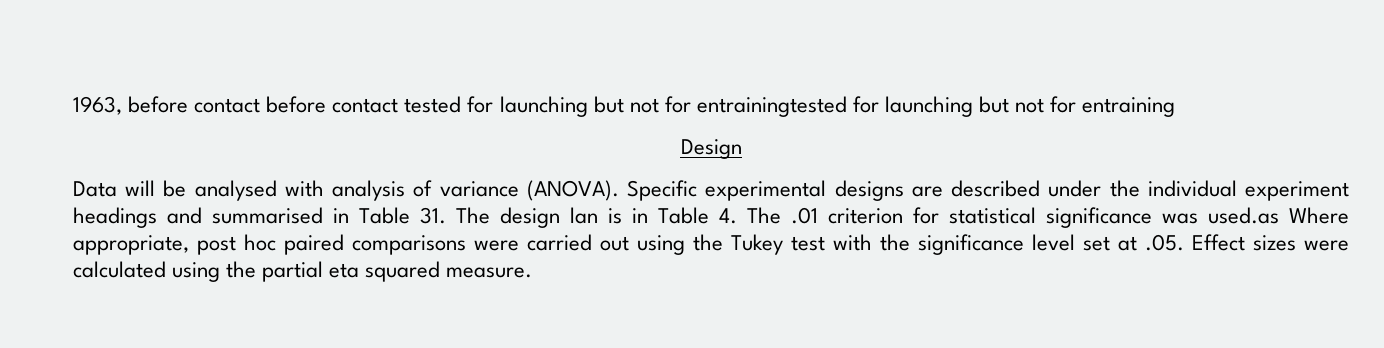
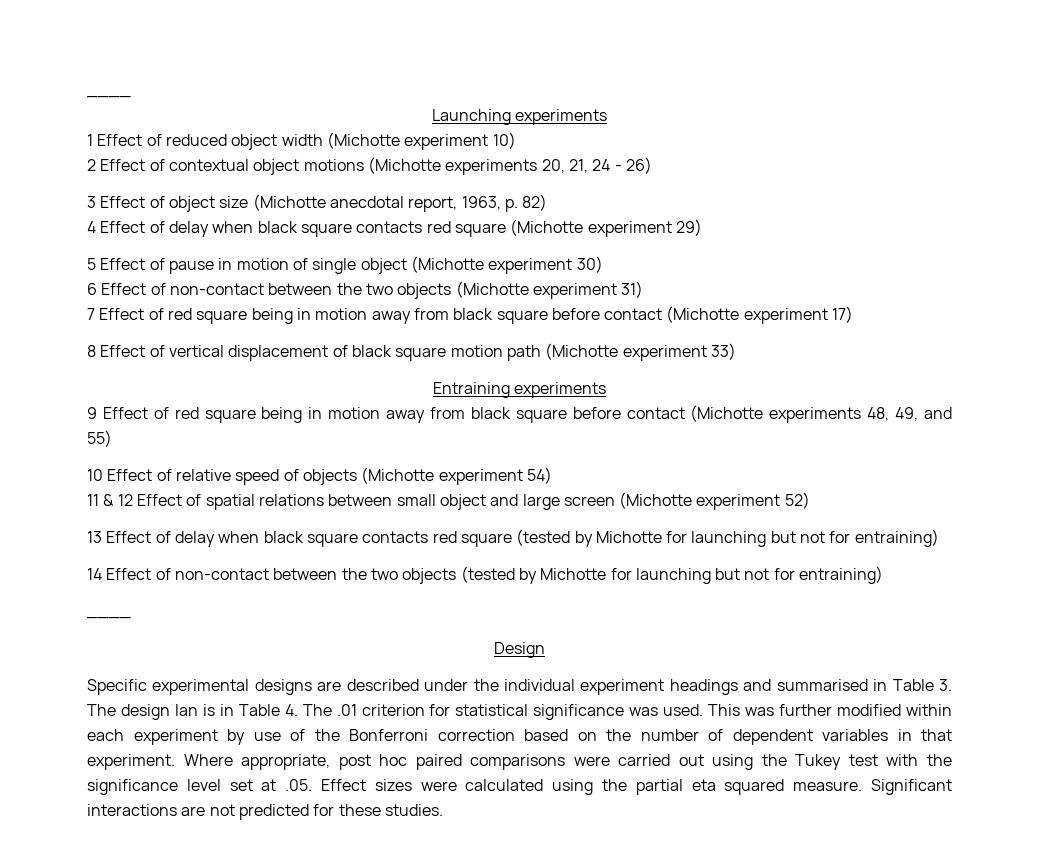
[73,96,1176,117] 1963, before contact before contact tested for launching but not for entrainingtested for launching but not for entraining -> [87,96,131,98] [431,109,608,125] [87,132,516,150] [87,157,652,175] [87,194,548,212] [87,219,702,237] [87,256,603,274] [87,281,644,299] [87,306,854,324] [87,343,736,361] [432,382,607,398] [87,405,953,423] [87,430,112,447] [87,467,552,485] [87,492,810,510] [87,529,939,547] [87,566,884,584] [87,617,131,619] ____ // Launching experiments // 1 Effect of reduced object width (Michotte experiment 10) // 2 Effect of contextual object motions (Michotte experiments 20, 21, 24 - 26) // 3 Effect of object size (Michotte anecdotal report, 1963, p. 82) // 4 Effect of delay when black square contacts red square (Michotte experiment 29) // 5 Effect of pause in motion of single object (Michotte experiment 30) // 6 Effect of non-contact between the two objects (Michotte experiment 31) // 7 Effect of red square being in motion away from black square before contact (Michotte experiment 17) // 8 Effect of vertical displacement of black square motion path (Michotte experiment 33) // Entraining experiments // 9 Effect of red square being in motion away from black square before contact (Michotte experiments 48, 49, and 55) // 10 Effect of relative speed of objects (Michotte experiment 54) // 11 & 12 Effect of spatial relations between small object and large screen (Michotte experiment 52) // 13 Effect of delay when black square contacts red square (tested by Michotte for launching but not for entraining) // 14 Effect of non-contact between the two objects (tested by Michotte for launching but not for entraining) // ____
[73,180,619,201] Data will be analysed with analysis of variance (ANOVA). -> (545, 650) none
[420,207,446,224] 31. -> [939,679,953,691] 3.
[1208,207,1279,224] used.as -> [663,704,952,716] [87,729,952,745] [87,754,175,770] used. This was further modified within each experiment by use of the Bonferroni correction based on the number of dependent variables in that experiment.
(533, 272) none -> [870,779,952,795] [87,804,443,820] Significant interactions are not predicted for these studies.

